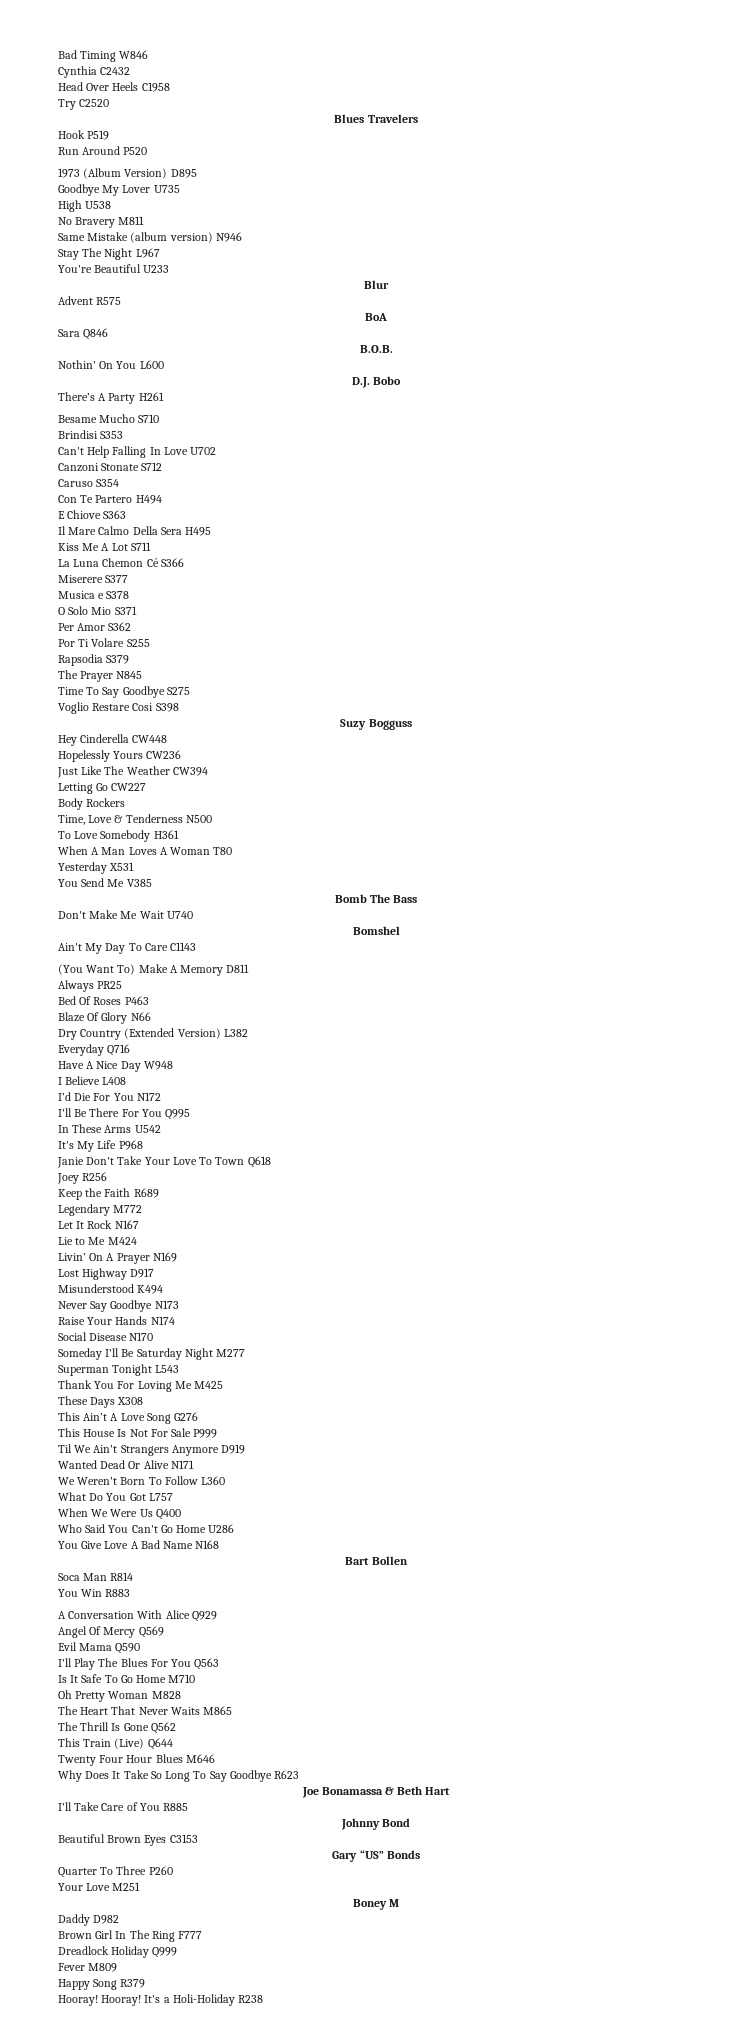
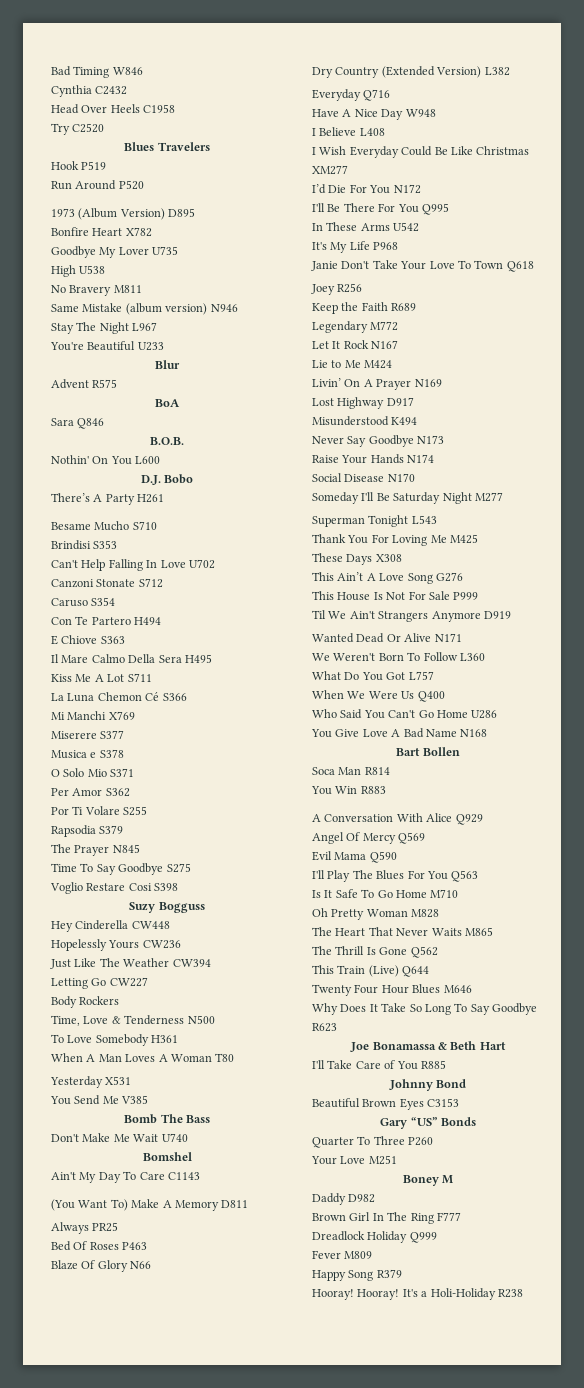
(197, 173) none -> [51,227,152,237] // Bonfire Heart X782
(184, 562) none -> [51,711,135,720] // Mi Manchi X769
(127, 1081) none -> [312,146,530,158] [312,165,348,175] // I Wish Everyday Could Be Like Christmas XM277

